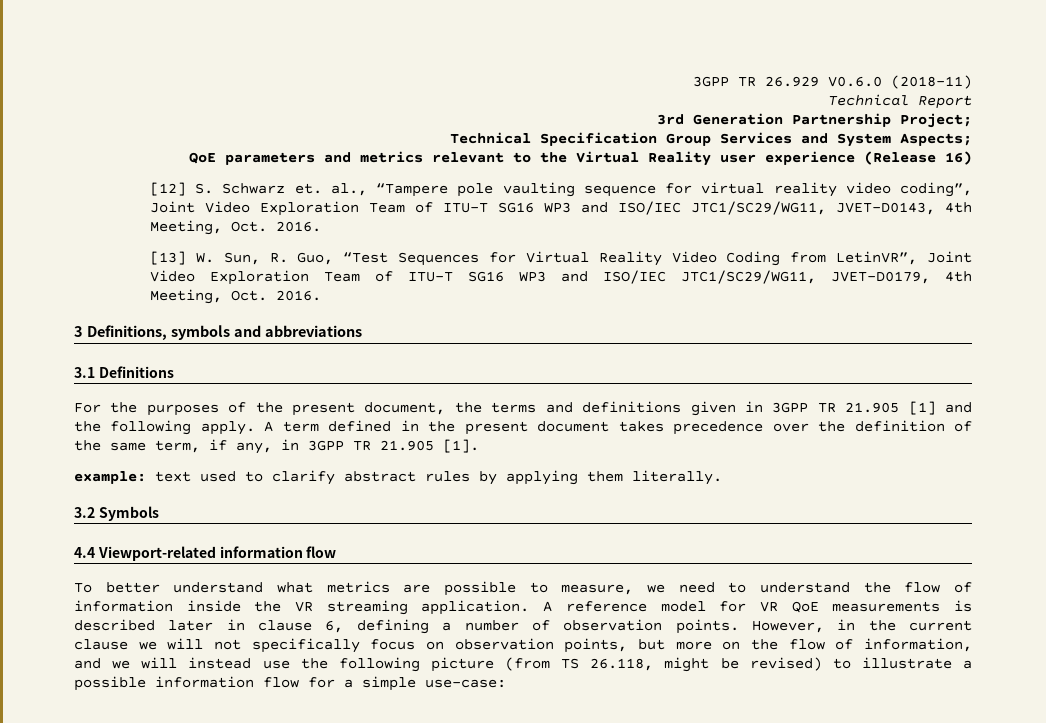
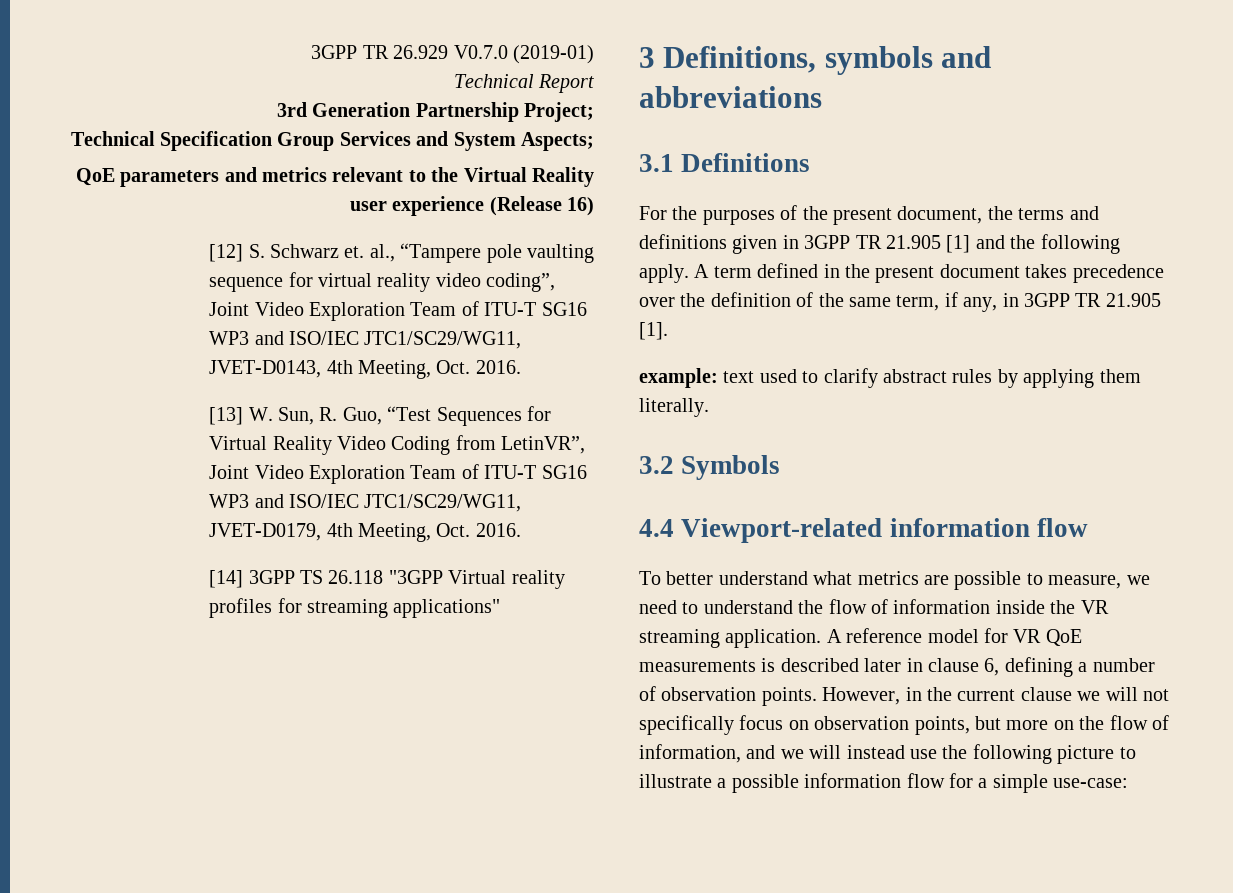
[828,75,972,89] V0.6.0 (2018-11) -> [453,45,594,64] V0.7.0 (2019-01)
(321, 295) none -> [209,570,565,589] [209,598,501,618] // [14] 3GPP TS 26.118 "3GPP Virtual reality profiles for streaming applications"
[505,657,822,672] (from TS 26.118, might be revised) -> (1115, 754) none

